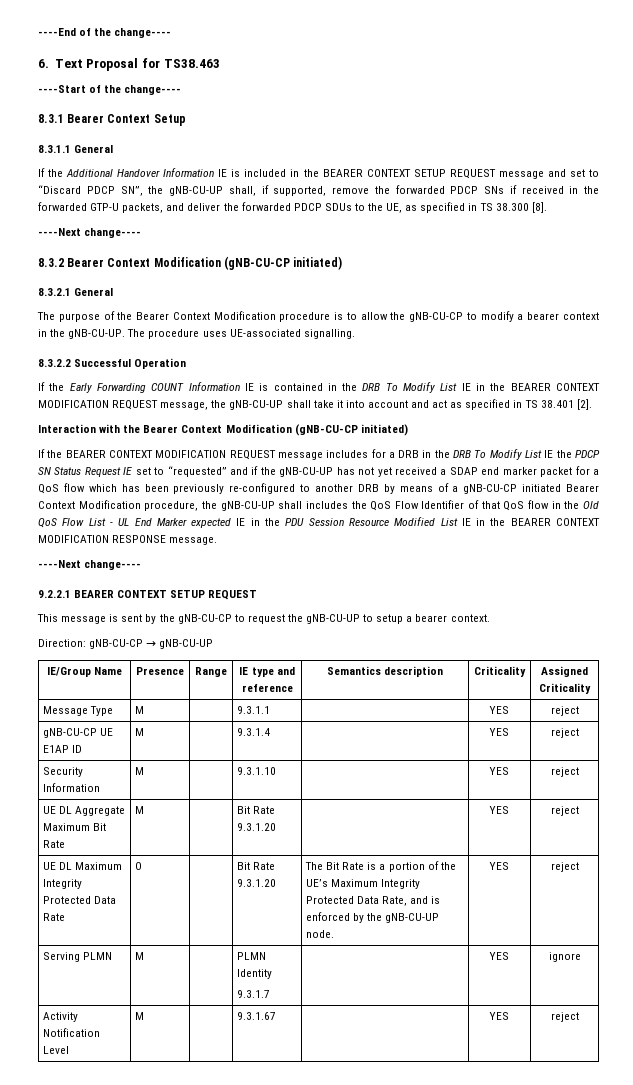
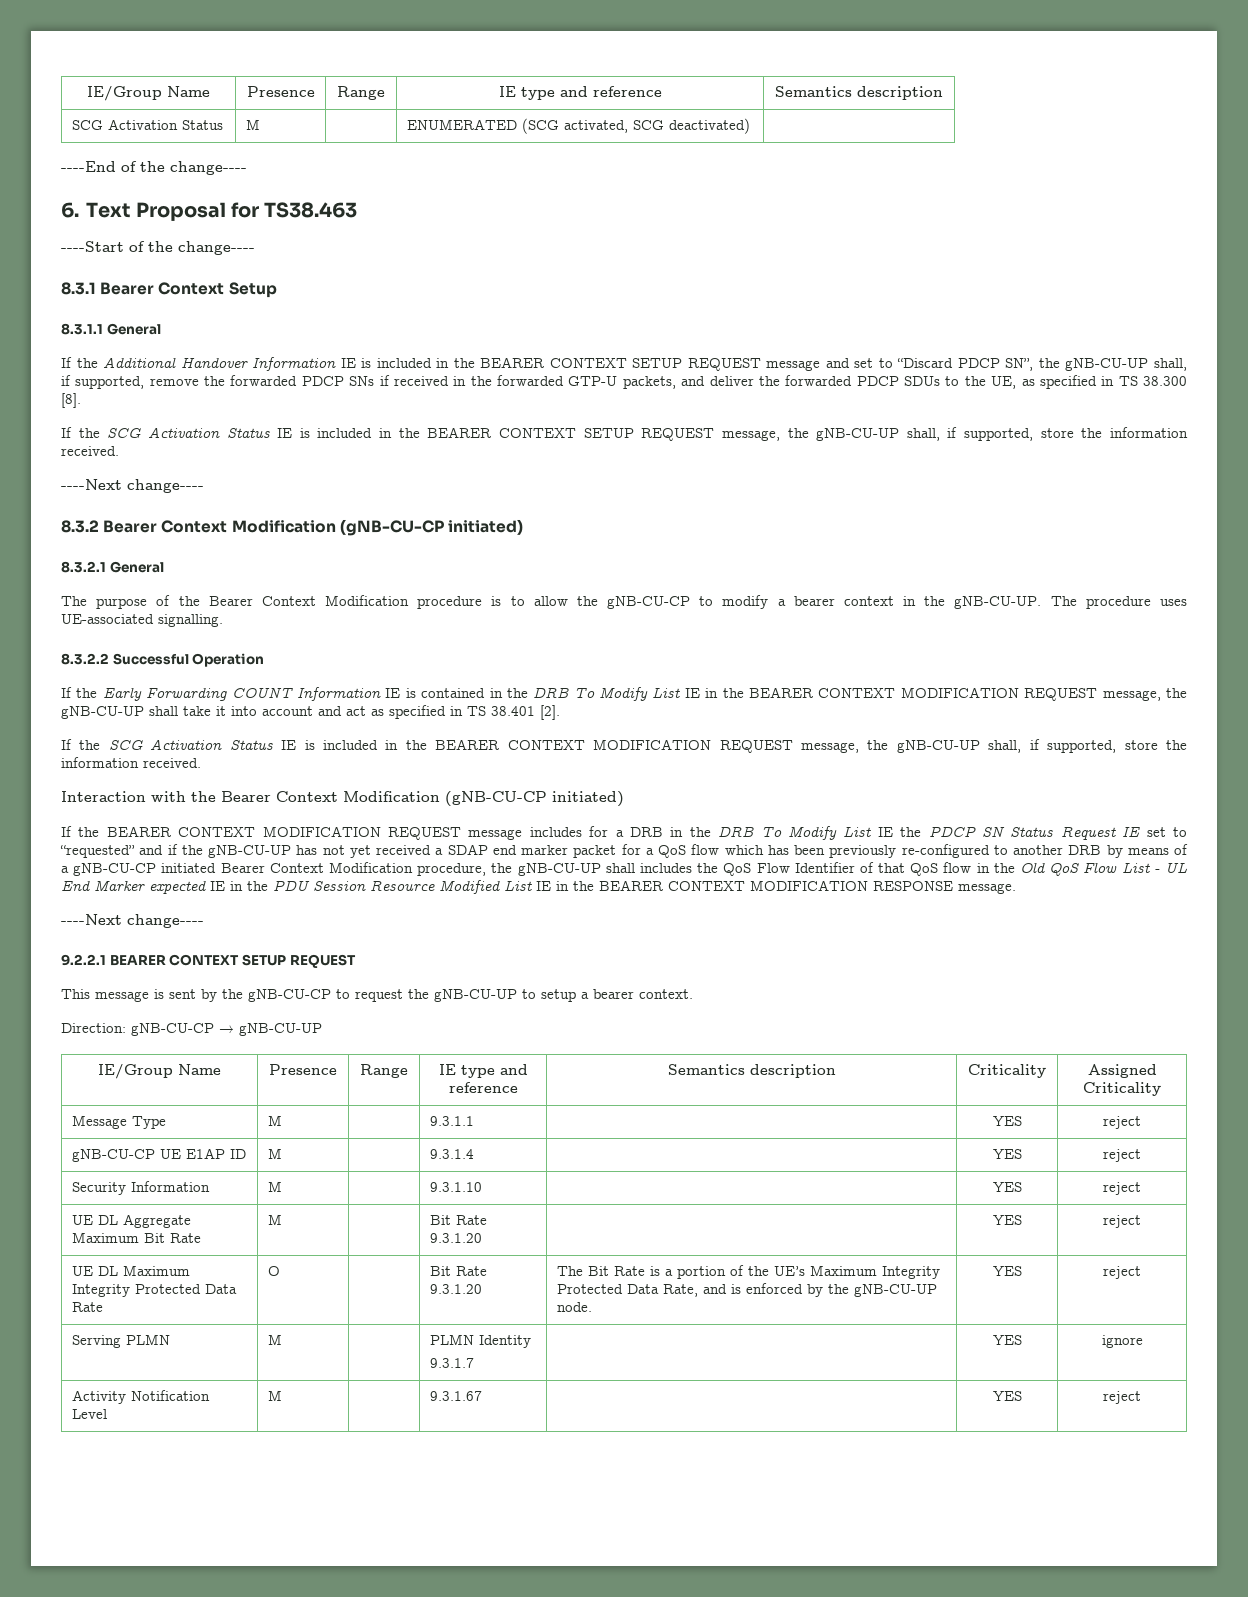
(38, 32) none -> [87,86,210,101] [246,86,315,97] [337,86,385,100] [498,86,662,100] [775,86,943,100] [71,119,223,130] [245,119,260,130] [406,118,750,134] IE/Group Name | Presence | Range | IE type and reference | Semantics description // SCG Activation Status | M | | ENUMERATED (SCG activated, SCG deactivated) | //
(547, 207) none -> [61,427,1188,441] [61,446,119,456] // If the SCG Activation Status IE is included in the BEARER CONTEXT SETUP REQUEST message, the gNB-CU-UP shall, if supported, store the information received.
(592, 404) none -> [61,739,1187,753] [61,757,201,768] // If the SCG Activation Status IE is included in the BEARER CONTEXT MODIFICATION REQUEST message, the gNB-CU-UP shall, if supported, store the information received.

